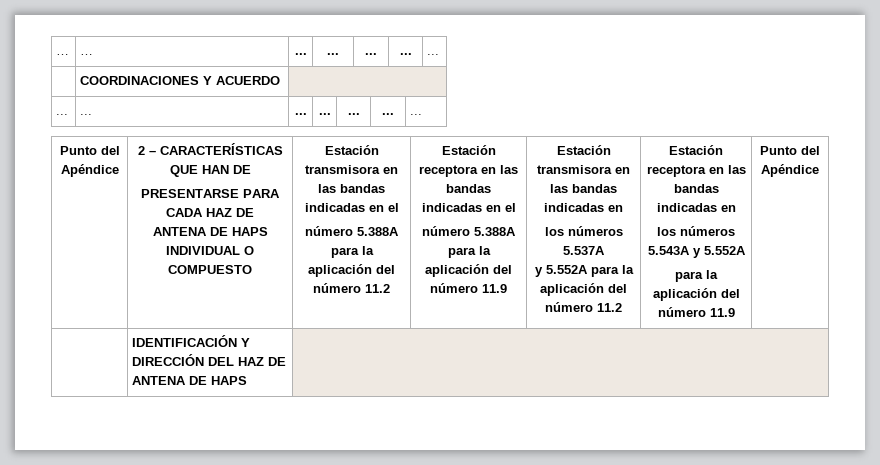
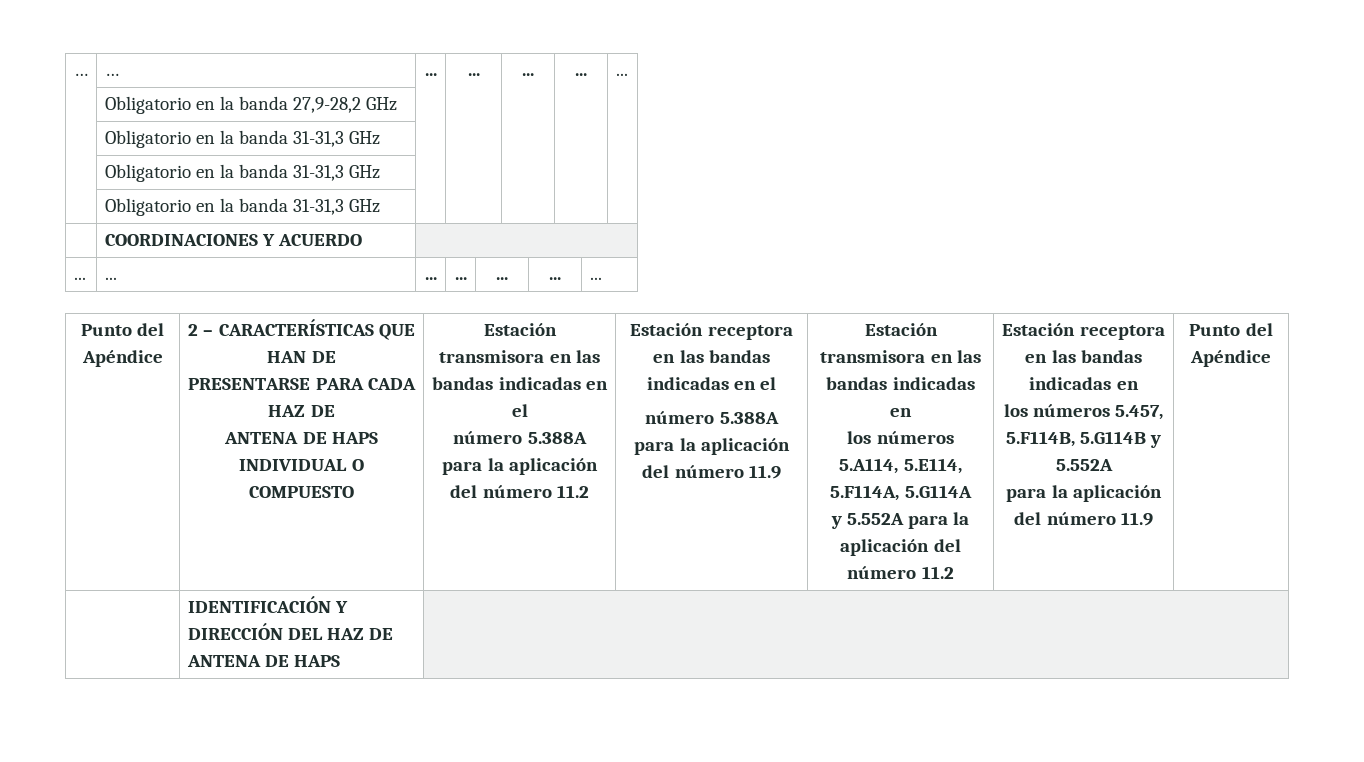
[56,54,70,55] [80,54,94,55] [294,53,307,55] [327,53,339,55] [365,53,377,55] [399,53,412,55] [427,54,440,55] … | … | ... | ... | ... | ... | ... -> [73,73,88,76] [104,73,119,76] [424,73,437,76] [467,73,480,76] [522,73,534,76] [575,73,587,76] [615,73,628,76] [104,96,398,114] [104,130,381,148] [104,164,381,182] [104,198,381,216] … | … | ... | ... | ... | ... | ... // | Obligatorio en la banda 27,9-28,2 GHz | | | | | // | Obligatorio en la banda 31-31,3 GHz | | | | | // | Obligatorio en la banda 31-31,3 GHz | | | | | // | Obligatorio en la banda 31-31,3 GHz | | | | |
[563,246,605,255] 5.537A -> [839,458,962,474] [830,485,972,501] 5.A114, 5.E114, 5.F114A, 5.G114A
[647,246,690,255] 5.543A -> [1115,405,1164,420] [1005,431,1146,447] 5.457, 5.F114B, 5.G114B

